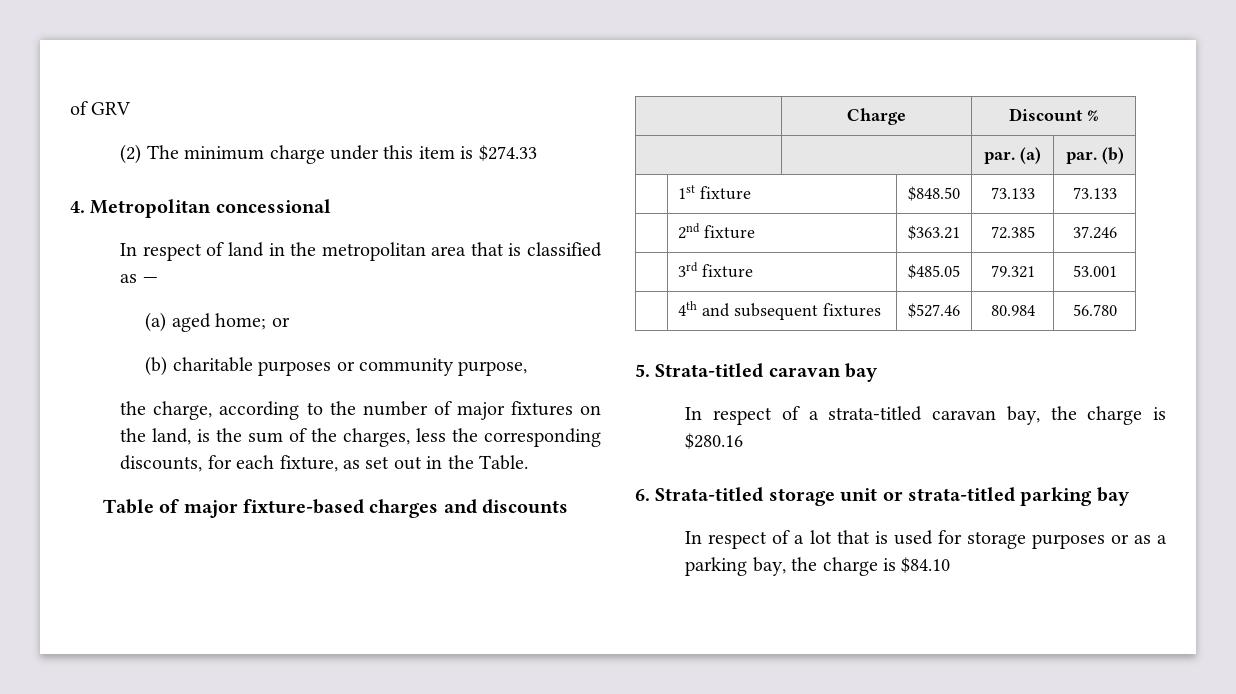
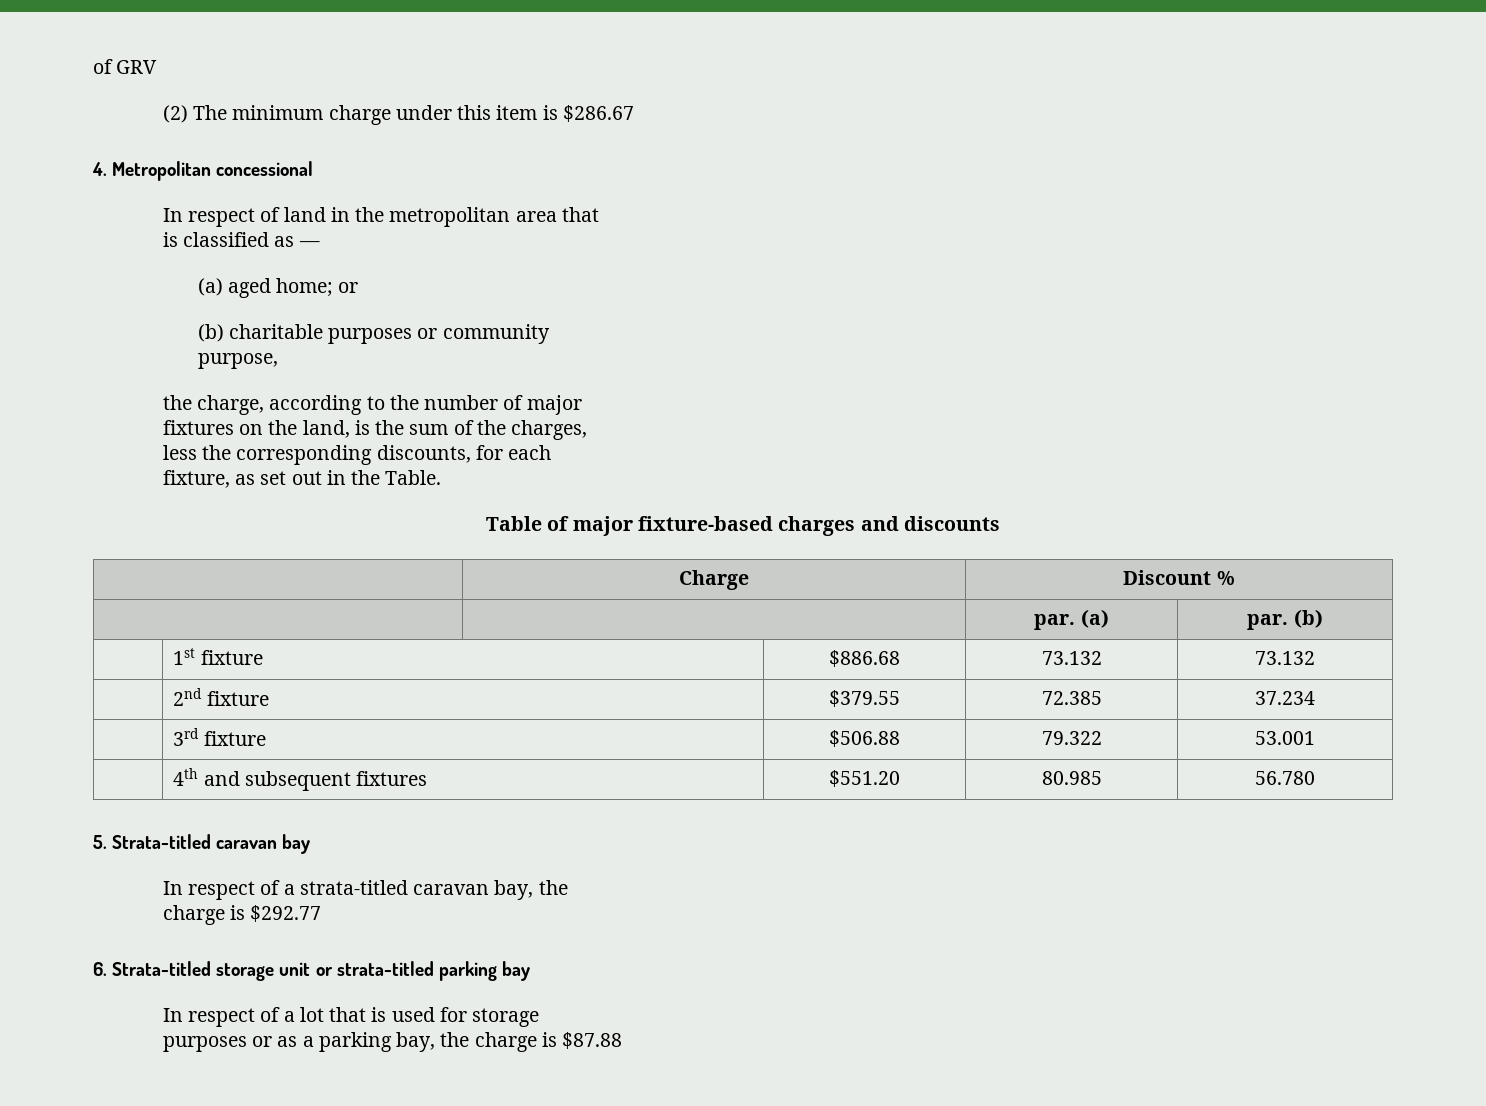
[478,145,537,161] $274.33 -> [562,105,634,122] $286.67
(504, 249) none -> (599, 214) //
(455, 367) none -> (550, 334) //
(505, 411) none -> (582, 405) //
(411, 437) none -> (588, 430) //
(275, 462) none -> (552, 452) //
[908,186,960,201] [990,187,1035,199] [1072,187,1117,199] $848.50 | 73.133 | 73.133 -> [829,650,900,667] [1041,651,1102,665] [1255,651,1315,665] $886.68 | 73.132 | 73.132
[908,225,960,240] $363.21 -> [829,690,900,707] $379.55
[1072,226,1117,239] 37.246 -> [1255,691,1315,705] 37.234
[908,264,960,279] [990,265,1035,278] $485.05 | 79.321 -> [829,730,900,747] [1041,731,1102,745] $506.88 | 79.322
[908,303,960,318] [990,305,1035,316] $527.46 | 80.984 -> [829,770,900,787] [1041,771,1102,785] $551.20 | 80.985
[1087,406,1166,425] [685,433,744,449] charge is $280.16 -> [162,905,322,925] // charge is $292.77
(1026, 540) none -> (540, 1017) //
[901,557,951,573] $84.10 -> [562,1032,623,1049] $87.88

